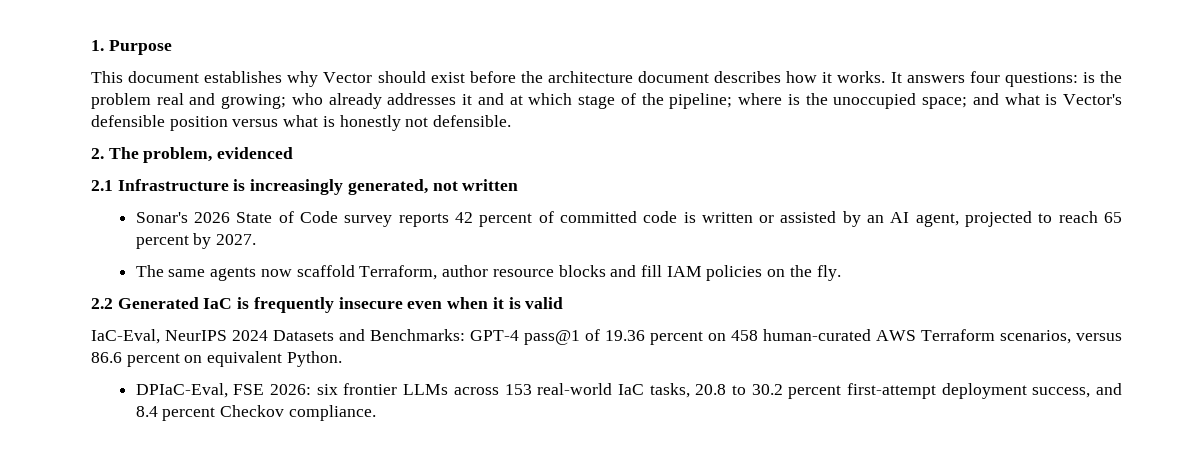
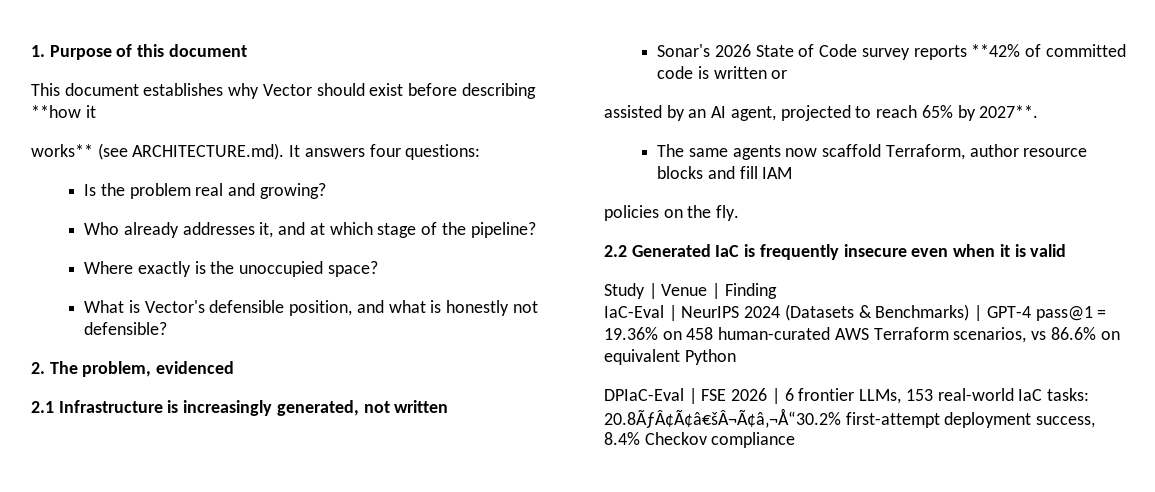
(172, 47) none -> [116,44,247,57] of this document
[520,71,886,83] the architecture document describes how it works. -> [461,83,536,99] [31,105,96,118] [31,143,285,160] describing **how it // works** (see ARCHITECTURE.md).
[1082,72,1095,83] is -> [84,184,97,196] // Is
[221,93,323,109] growing; who -> [259,183,326,199] [84,222,120,235] growing? // Who
[462,94,473,105] it -> [259,222,274,238] it,
[669,93,1040,109] pipeline; where is the unoccupied space; and what -> [470,222,536,238] [84,261,378,277] [84,300,125,313] pipeline? // Where exactly is the unoccupied space? // What
[169,116,279,131] position versus -> [289,300,384,316] position, and
[433,115,512,127] defensible. -> [84,322,168,335] defensible?
[454,212,533,227] 42 percent -> [971,44,1021,57] **42%
(775, 219) none -> (788, 74) //
[1104,212,1123,223] [135,233,257,249] 65 percent by 2027. -> [921,105,1039,121] 65% by 2027**.
(702, 271) none -> (793, 173) //
[91,329,703,345] IaC-Eval, NeurIPS 2024 Datasets and Benchmarks: GPT-4 pass@1 of 19.36 percent -> [604,283,777,299] [604,304,1107,321] [604,327,658,340] Study | Venue | Finding // IaC-Eval | NeurIPS 2024 (Datasets & Benchmarks) | GPT-4 pass@1 = 19.36%
[1076,333,1122,341] [91,351,342,367] [135,383,1122,399] [135,405,376,421] versus 86.6 percent on equivalent Python. // DPIaC-Eval, FSE 2026: six frontier LLMs across 153 real-world IaC tasks, 20.8 to 30.2 percent first-attempt deployment success, and 8.4 percent Checkov compliance. -> [1031,327,1120,340] [604,349,736,365] [604,388,1089,404] [604,408,1096,428] [604,432,796,448] vs 86.6% on equivalent Python // DPIaC-Eval | FSE 2026 | 6 frontier LLMs, 153 real-world IaC tasks: 20.8ÃƒÂ¢Ã¢â€šÂ¬Ã¢â‚¬Å“30.2% first-attempt deployment success, 8.4% Checkov compliance

